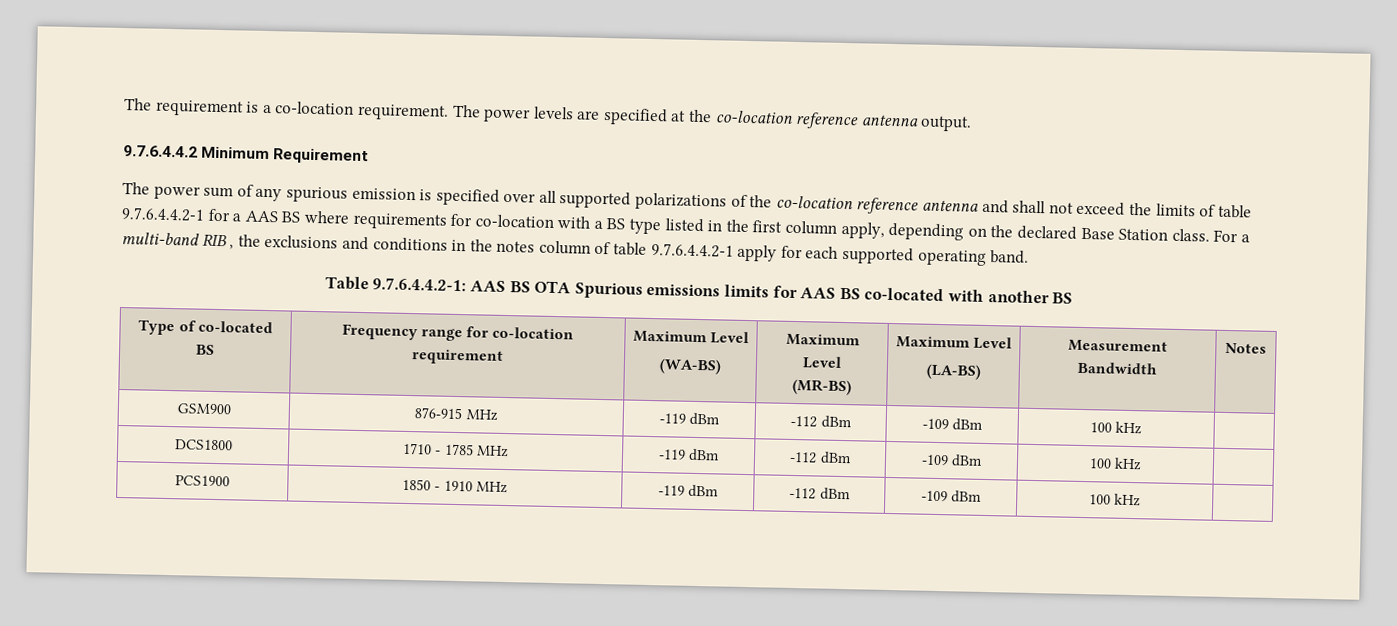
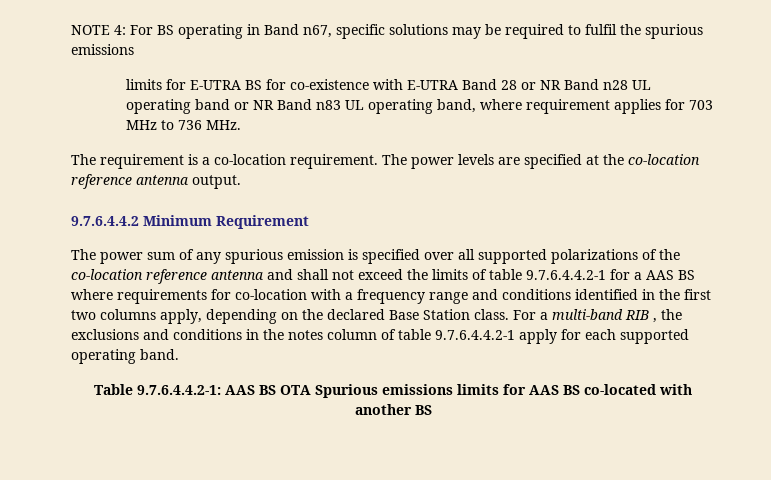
(124, 104) none -> [71,24,703,39] [71,44,134,55] [125,79,651,90] [125,99,713,114] [125,120,241,130] NOTE 4: For BS operating in Band n67, specific solutions may be required to fulfil the spurious emissions // limits for E-UTRA BS for co-existence with E-UTRA Band 28 or NR Band n28 UL operating band or NR Band n83 UL operating band, where requirement applies for 703 MHz to 736 MHz. //
[606,218,704,235] BS type listed -> [357,289,638,304] frequency range and conditions identified
[785,220,838,235] column -> [71,309,156,320] two columns
[138,319,273,336] [196,344,215,355] [341,323,575,342] [410,349,504,365] [632,330,750,345] [659,358,722,375] [785,333,860,347] [802,356,842,369] [791,378,852,396] [895,336,1013,350] [925,363,981,380] [1068,339,1168,353] [1077,361,1158,375] [1225,342,1267,354] [176,403,232,415] [414,407,498,421] [658,412,721,426] [790,415,852,429] [921,418,984,431] [1089,421,1143,435] [174,439,233,451] [403,442,509,458] [657,448,721,462] [789,451,852,465] [920,454,984,467] [1088,457,1143,471] [175,475,230,487] [402,478,508,494] [657,484,720,498] [789,487,851,501] [920,490,983,503] [1088,493,1142,507] // Type of co-located BS | Frequency range for co-location requirement | Maximum Level // (WA-BS) | Maximum Level // (MR-BS) | Maximum Level // (LA-BS) | Measurement Bandwidth | Notes // GSM900 | 876-915 MHz | -119 dBm | -112 dBm | -109 dBm | 100 kHz | // DCS1800 | 1710 - 1785 MHz | -119 dBm | -112 dBm | -109 dBm | 100 kHz | // PCS1900 | 1850 - 1910 MHz | -119 dBm | -112 dBm | -109 dBm | 100 kHz | -> (432, 410) none

